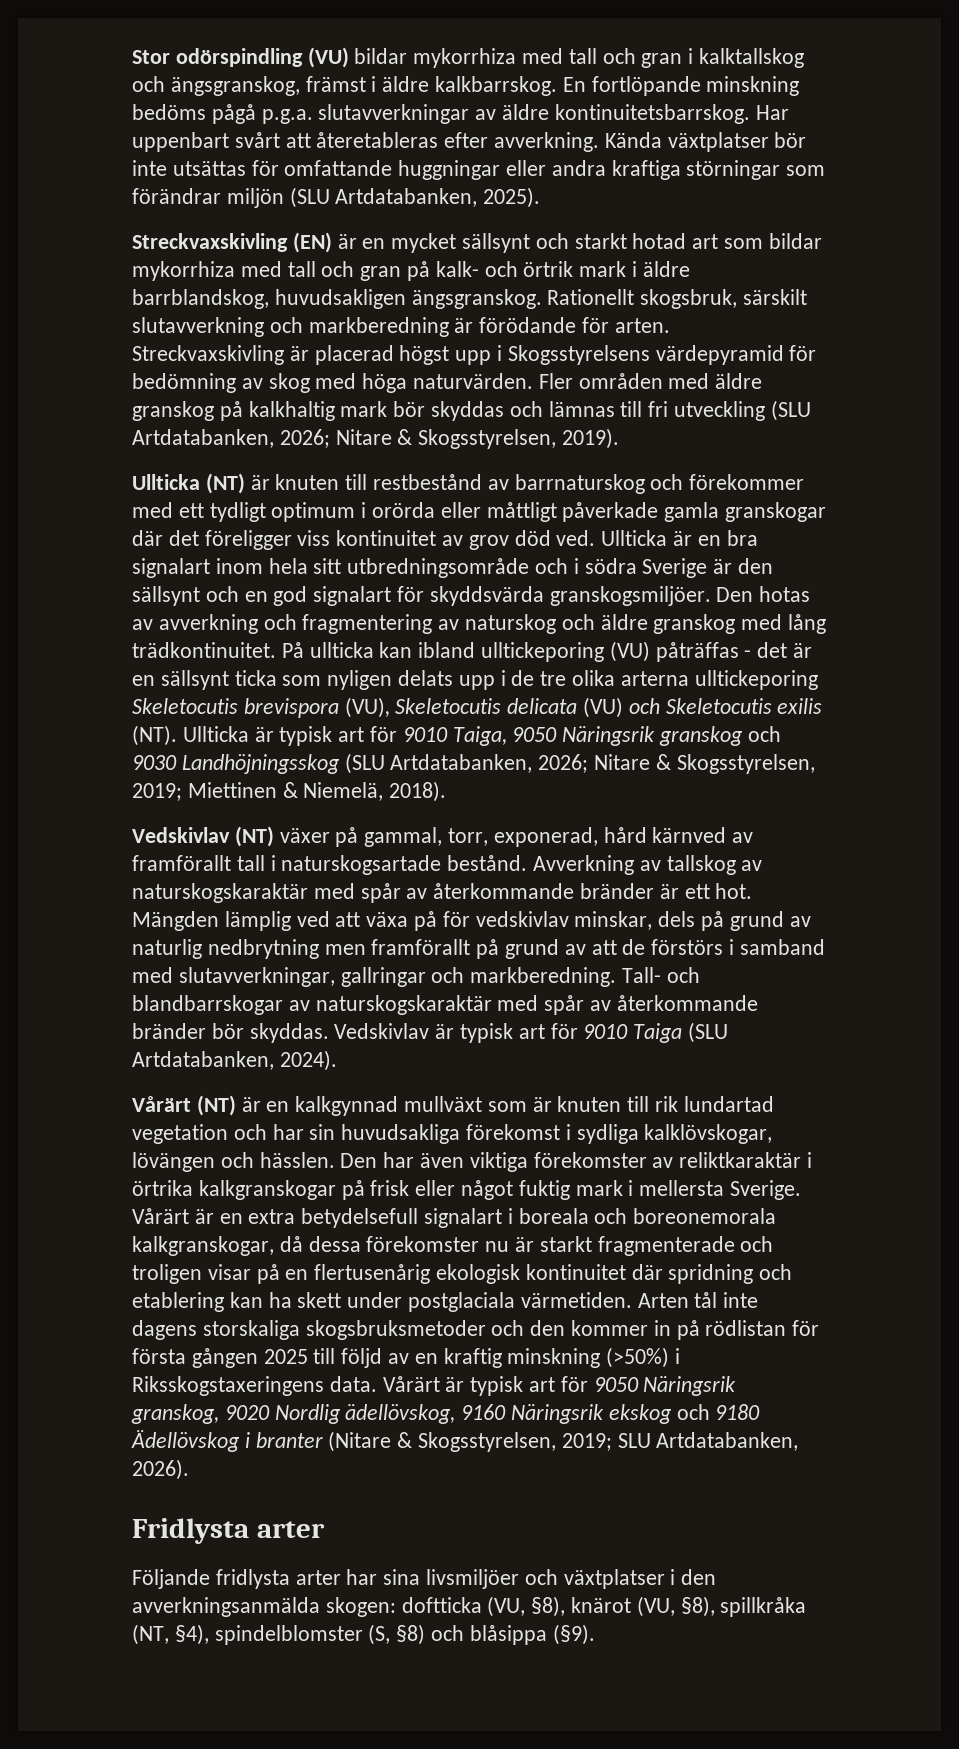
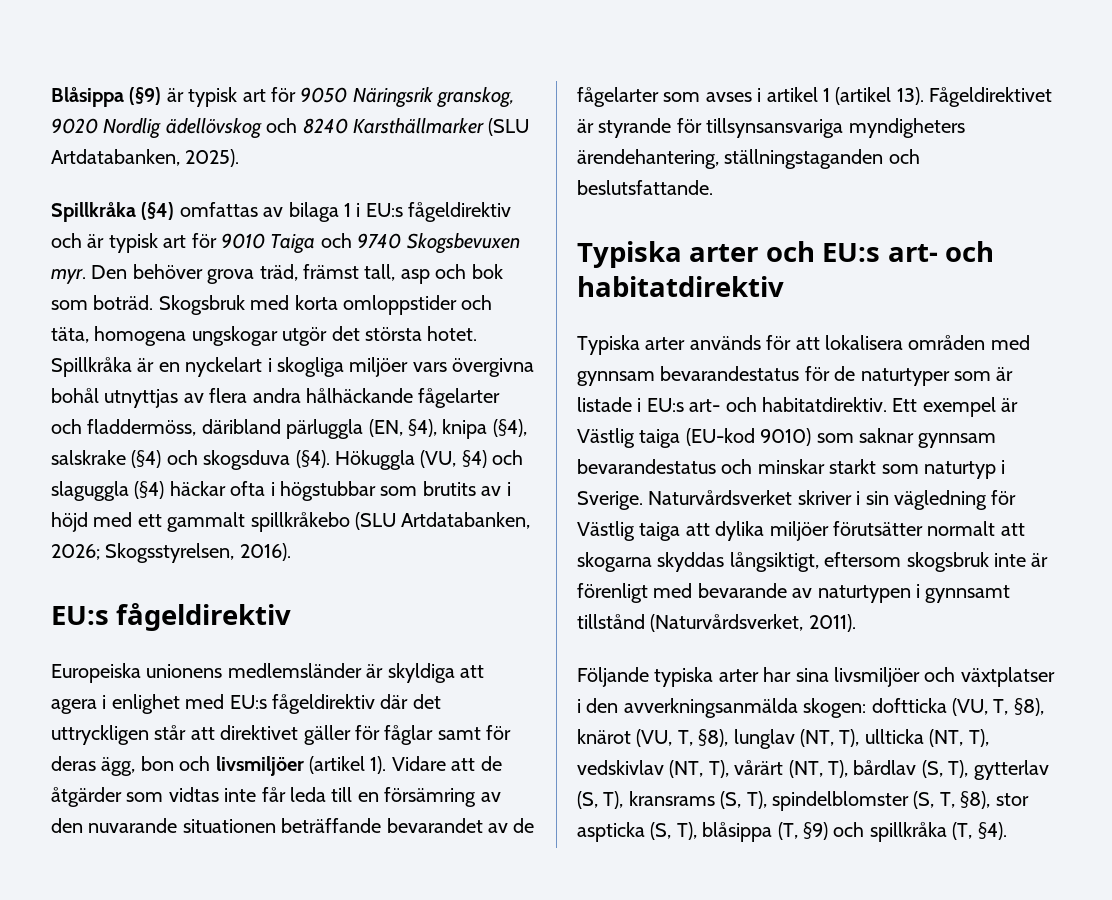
[132,47,805,68] [132,76,800,96] [132,104,789,124] [132,132,807,152] [132,160,826,180] [132,187,541,208] [132,232,822,253] [132,261,690,281] [132,289,808,309] [132,317,670,337] [132,345,817,365] [132,373,763,393] [132,400,811,421] [132,428,620,449] [132,473,805,494] [132,502,827,522] [132,530,758,550] [132,558,774,578] [132,586,811,606] [132,614,827,634] [132,641,813,662] [132,670,818,690] [132,697,823,718] [132,725,781,746] [132,753,815,774] [132,781,447,802] [132,826,754,847] [132,855,763,875] [132,883,753,903] [132,911,811,931] [132,939,825,959] [132,967,700,987] [132,995,758,1015] [132,1022,729,1043] [132,1050,337,1071] [132,1095,774,1116] [132,1124,773,1144] [132,1152,813,1172] [132,1180,802,1200] [132,1208,777,1228] [132,1236,774,1256] [132,1264,793,1284] [132,1292,759,1312] [132,1320,820,1340] [132,1347,681,1368] [132,1376,440,1396] Stor odörspindling (VU) bildar mykorrhiza med tall och gran i kalktallskog och ängsgranskog, främst i äldre kalkbarrskog. En fortlöpande minskning bedöms pågå p.g.a. slutavverkningar av äldre kontinuitetsbarrskog. Har uppenbart svårt att återetableras efter avverkning. Kända växtplatser bör inte utsättas för omfattande huggningar eller andra kraftiga störningar som förändrar miljön (SLU Artdatabanken, 2025). // Streckvaxskivling (EN) är en mycket sällsynt och starkt hotad art som bildar mykorrhiza med tall och gran på kalk- och örtrik mark i äldre barrblandskog, huvudsakligen ängsgranskog. Rationellt skogsbruk, särskilt slutavverkning och markberedning är förödande för arten. Streckvaxskivling är placerad högst upp i Skogsstyrelsens värdepyramid för bedömning av skog med höga naturvärden. Fler områden med äldre granskog på kalkhaltig mark bör skyddas och lämnas till fri utveckling (SLU Artdatabanken, 2026; Nitare & Skogsstyrelsen, 2019). // Ullticka (NT) är knuten till restbestånd av barrnaturskog och förekommer med ett tydligt optimum i orörda eller måttligt påverkade gamla granskogar där det föreligger viss kontinuitet av grov död ved. Ullticka är en bra signalart inom hela sitt utbredningsområde och i södra Sverige är den sällsynt och en god signalart för skyddsvärda granskogsmiljöer. Den hotas av avverkning och fragmentering av naturskog och äldre granskog med lång trädkontinuitet. På ullticka kan ibland ulltickeporing (VU) påträffas - det är en sällsynt ticka som nyligen delats upp i de tre olika arterna ulltickeporing Skeletocutis brevispora (VU), Skeletocutis delicata (VU) och Skeletocutis exilis (NT). Ullticka är typisk art för 9010 Taiga, 9050 Näringsrik granskog och 9030 Landhöjningsskog (SLU Artdatabanken, 2026; Nitare & Skogsstyrelsen, 2019; Miettinen & Niemelä, 2018). // Vedskivlav (NT) växer på gammal, torr, exponerad, hård kärnved av framförallt tall i naturskogsartade bestånd. Avverkning av tallskog av naturskogskaraktär med spår av återkommande bränder är ett hot. Mängden lämplig ved att växa på för vedskivlav minskar, dels på grund av naturlig nedbrytning men framförallt på grund av att de förstörs i samband med slutavverkningar, gallringar och markberedning. Tall- och blandbarrskogar av naturskogskaraktär med spår av återkommande bränder bör skyddas. Vedskivlav är typisk art för 9010 Taiga (SLU Artdatabanken, 2024). // Vårärt (NT) är en kalkgynnad mullväxt som är knuten till rik lundartad vegetation och har sin huvudsakliga förekomst i sydliga kalklövskogar, lövängen och hässlen. Den har även viktiga förekomster av reliktkaraktär i örtrika kalkgranskogar på frisk eller något fuktig mark i mellersta Sverige. Vårärt är en extra betydelsefull signalart i boreala och boreonemorala kalkgranskogar, då dessa förekomster nu är starkt fragmenterade och troligen visar på en flertusenårig ekologisk kontinuitet där spridning och etablering kan ha skett under postglaciala värmetiden. Arten tål inte dagens storskaliga skogsbruksmetoder och den kommer in på rödlistan för första gången 2025 till följd av en kraftig minskning (>50%) i Riksskogstaxeringens data. Vårärt -> [51,87,162,107] Blåsippa (§9)
[345,1404,761,1424] [131,1430,799,1452] [132,1459,189,1480] [132,1518,325,1544] ädellövskog, 9160 Näringsrik ekskog och 9180 Ädellövskog i branter (Nitare & Skogsstyrelsen, 2019; SLU Artdatabanken, 2026). // Fridlysta arter -> [165,118,530,139] [51,149,240,167] [51,202,512,222] [51,233,520,254] [51,264,503,284] [51,295,493,315] [51,326,478,346] [51,357,535,377] [51,388,501,408] [51,419,527,439] [51,450,524,470] [51,481,511,501] [51,512,531,532] [51,543,291,563] [51,603,292,631] [51,663,484,683] [51,694,441,714] [51,725,512,745] [51,756,502,776] [51,787,501,807] [51,818,535,833] [577,87,1053,107] [577,118,965,138] [577,149,920,169] [577,180,713,195] [577,241,995,268] [577,276,784,297] [577,335,1030,355] [577,366,1014,386] [577,397,1019,417] [577,428,997,448] [577,459,1006,479] [577,490,1017,510] [577,521,1025,541] [577,552,1049,572] [577,583,1011,603] [577,614,856,632] ädellövskog och 8240 Karsthällmarker (SLU Artdatabanken, 2025). // Spillkråka (§4) omfattas av bilaga 1 i EU:s fågeldirektiv och är typisk art för 9010 Taiga och 9740 Skogsbevuxen myr. Den behöver grova träd, främst tall, asp och bok som boträd. Skogsbruk med korta omloppstider och täta, homogena ungskogar utgör det största hotet. Spillkråka är en nyckelart i skogliga miljöer vars övergivna bohål utnyttjas av flera andra hålhäckande fågelarter och fladdermöss, däribland pärluggla (EN, §4), knipa (§4), salskrake (§4) och skogsduva (§4). Hökuggla (VU, §4) och slaguggla (§4) häckar ofta i högstubbar som brutits av i höjd med ett gammalt spillkråkebo (SLU Artdatabanken, 2026; Skogsstyrelsen, 2016). // EU:s fågeldirektiv // Europeiska unionens medlemsländer är skyldiga att agera i enlighet med EU:s fågeldirektiv där det uttryckligen står att direktivet gäller för fåglar samt för deras ägg, bon och livsmiljöer (artikel 1). Vidare att de åtgärder som vidtas inte får leda till en försämring av den nuvarande situationen beträffande bevarandet av de fågelarter som avses i artikel 1 (artikel 13). Fågeldirektivet är styrande för tillsynsansvariga myndigheters ärendehantering, ställningstaganden och beslutsfattande. // Typiska arter och EU:s art- och habitatdirektiv // Typiska arter används för att lokalisera områden med gynnsam bevarandestatus för de naturtyper som är listade i EU:s art- och habitatdirektiv. Ett exempel är Västlig taiga (EU-kod 9010) som saknar gynnsam bevarandestatus och minskar starkt som naturtyp i Sverige. Naturvårdsverket skriver i sin vägledning för Västlig taiga att dylika miljöer förutsätter normalt att skogarna skyddas långsiktigt, eftersom skogsbruk inte är förenligt med bevarande av naturtypen i gynnsamt tillstånd (Naturvårdsverket, 2011).
[215,1569,290,1589] fridlysta -> [654,667,714,687] typiska
(526, 1606) none -> [993,699,1009,715] T,
[680,1596,807,1617] [132,1624,595,1645] §8), spillkråka (NT, §4), spindelblomster (S, §8) och blåsippa (§9). -> [677,729,989,749] [577,760,1049,780] [577,791,1029,811] [577,822,1007,842] T, §8), lunglav (NT, T), ullticka (NT, T), vedskivlav (NT, T), vårärt (NT, T), bårdlav (S, T), gytterlav (S, T), kransrams (S, T), spindelblomster (S, T, §8), stor aspticka (S, T), blåsippa (T, §9) och spillkråka (T, §4).

